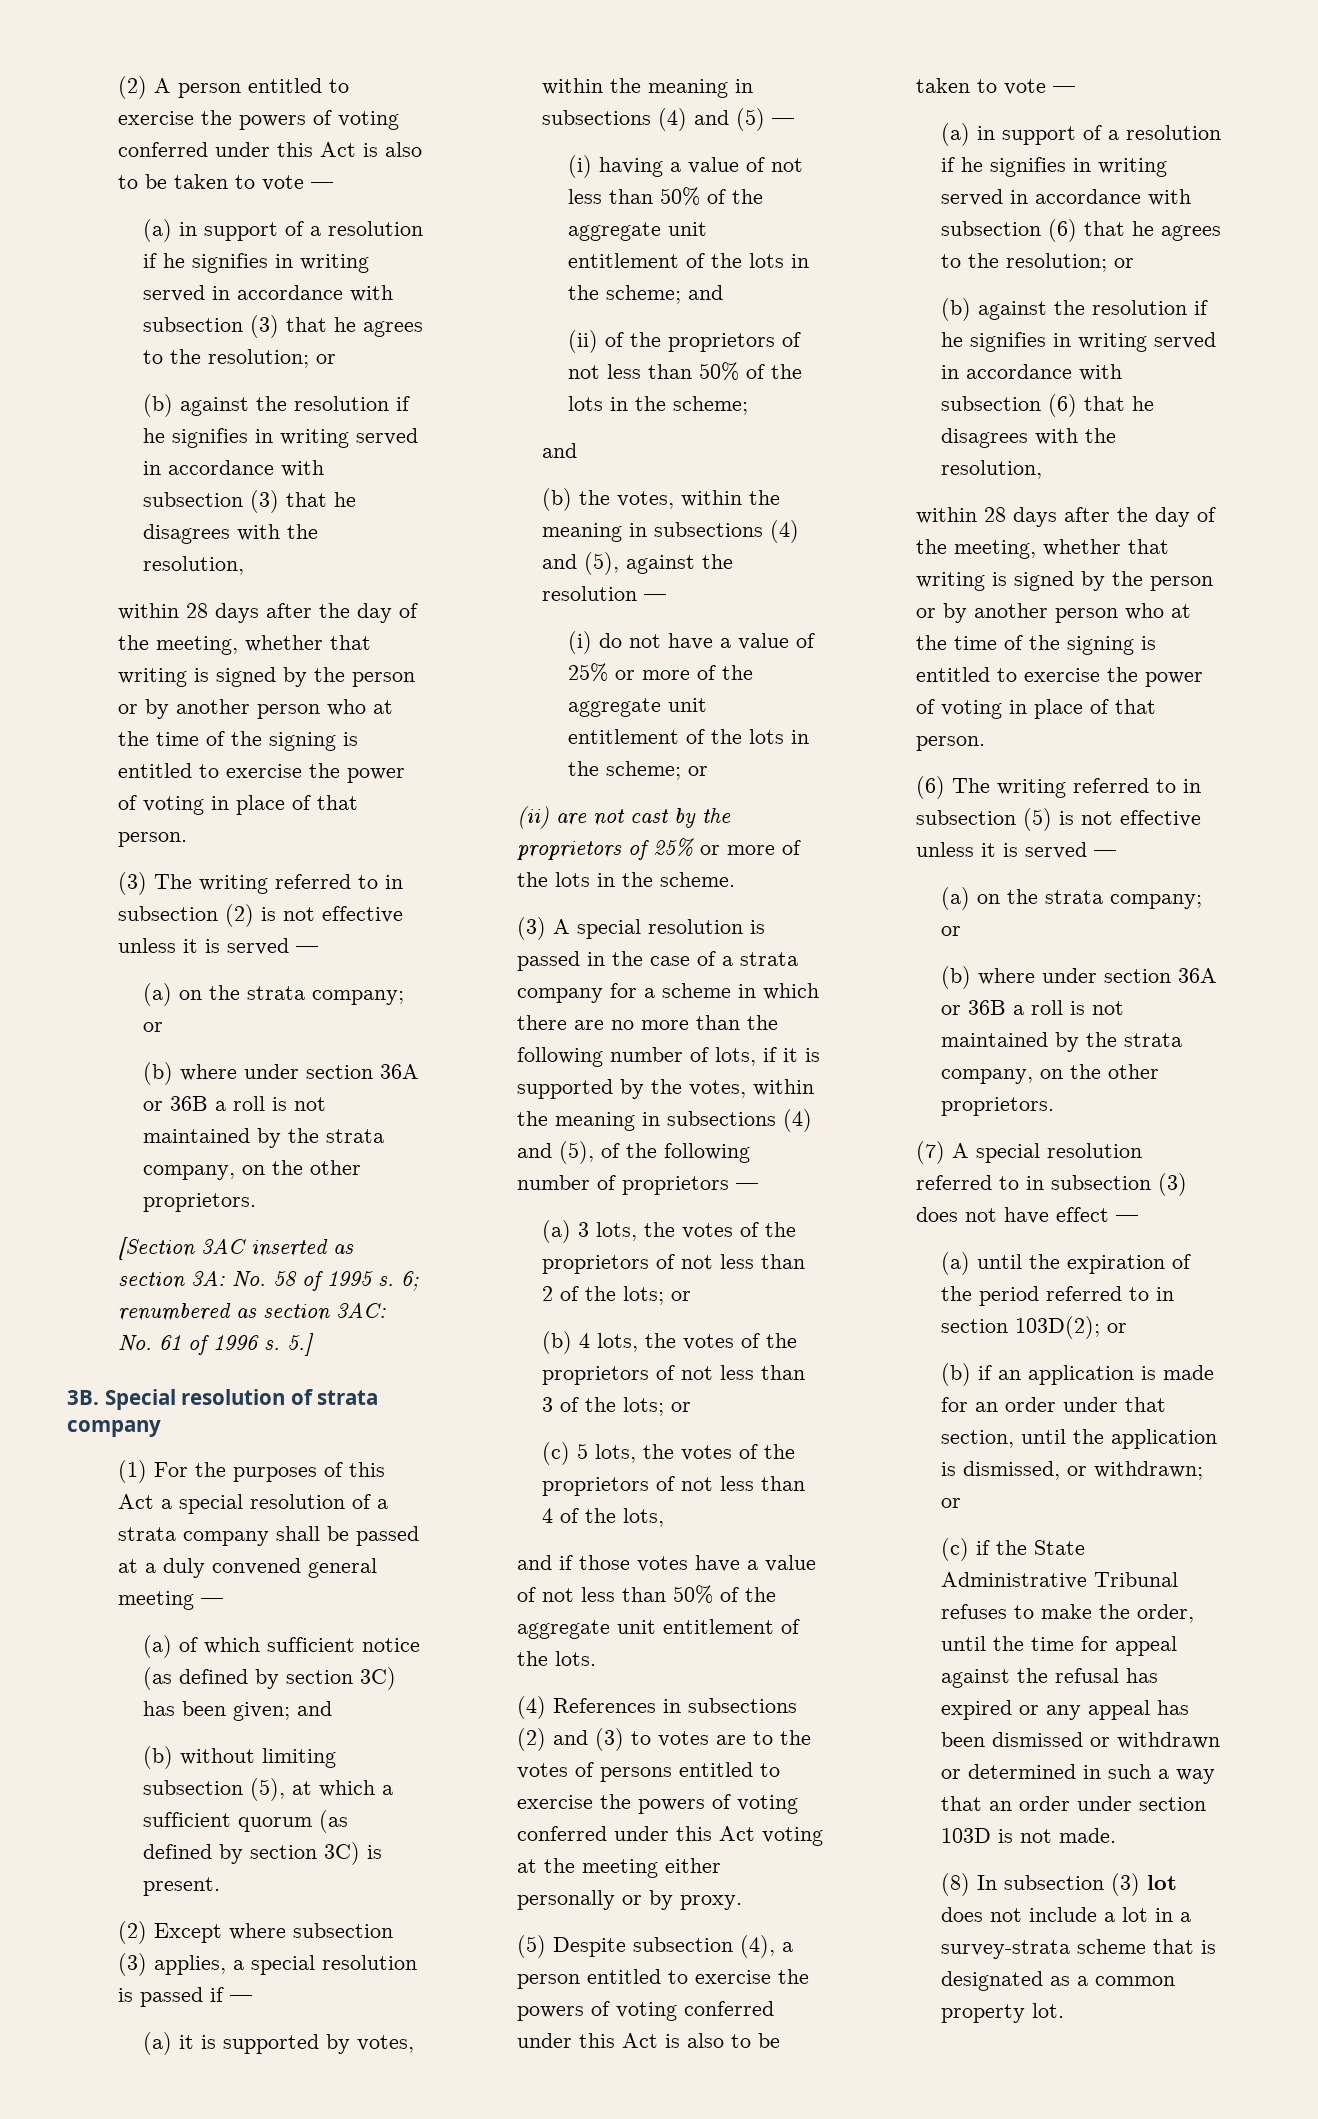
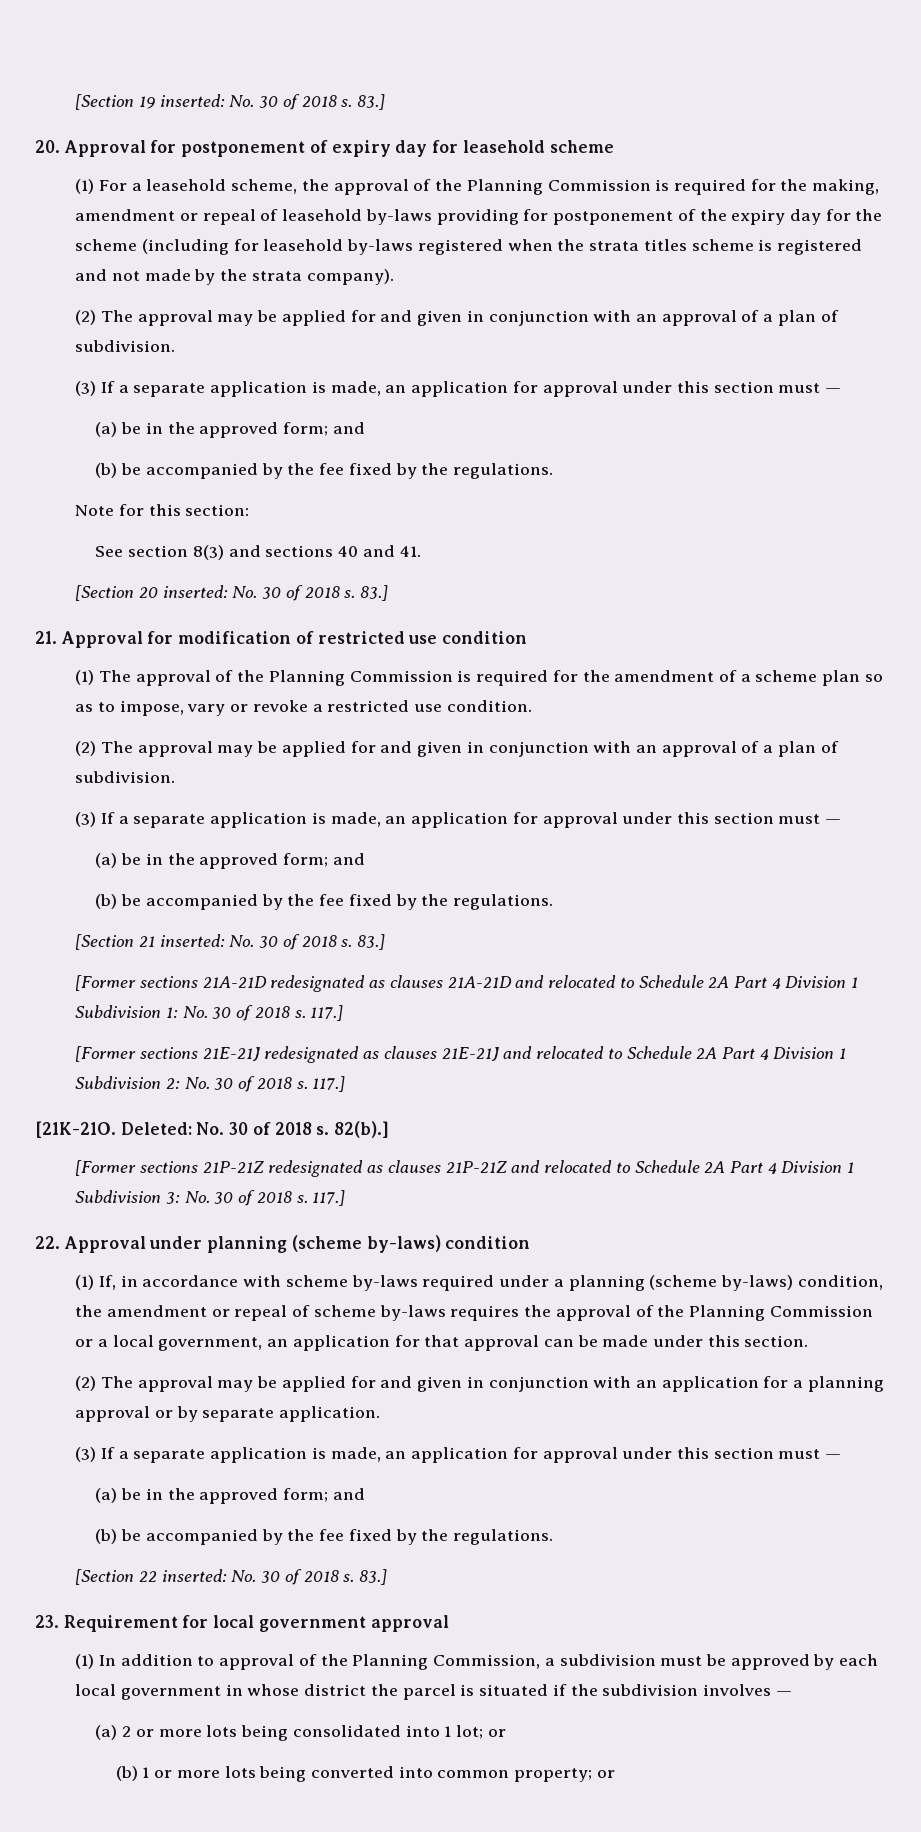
[117,76,349,99] [117,110,399,130] [117,142,422,157] [117,174,333,191] [143,219,424,242] [143,253,370,273] [143,285,394,302] [143,315,424,338] [143,349,337,368] [143,394,411,417] [143,428,419,448] [143,460,325,477] [143,490,357,513] [143,524,319,544] [143,556,245,575] [117,603,418,623] [117,635,371,655] [117,667,415,687] [117,699,393,719] [117,731,358,751] [117,763,405,783] [117,795,358,815] [117,832,187,847] [117,872,403,895] [117,904,403,927] [117,938,318,955] [143,983,405,1006] [143,1022,164,1032] [143,1062,420,1085] [143,1096,327,1111] [143,1128,385,1148] [143,1160,362,1180] [143,1193,257,1212] [117,1237,354,1260] [117,1270,419,1291] [117,1302,386,1321] [117,1333,314,1356] [67,1389,379,1410] [67,1420,161,1437] [117,1460,385,1483] [117,1494,388,1514] [117,1526,419,1546] [117,1558,377,1578] [117,1591,223,1610] [143,1635,421,1658] [143,1667,397,1690] [143,1701,333,1721] [143,1746,337,1769] [143,1778,394,1801] [143,1810,349,1833] [143,1842,383,1865] [143,1877,221,1896] [117,1921,393,1944] [117,1953,417,1976] [117,1987,252,2007] [143,2032,415,2055] [542,78,754,98] [542,108,795,131] [567,155,803,178] [567,187,763,206] [567,222,707,241] [567,253,809,268] [567,285,723,304] [567,330,801,353] [567,362,802,381] [567,396,748,415] [542,443,578,458] [542,488,781,511] [542,520,800,543] [542,552,734,575] [542,586,667,601] [567,631,815,654] [567,663,753,682] [567,698,707,717] [567,729,809,744] [567,761,708,780] [516,806,731,829] [516,838,801,860] [516,872,735,887] [516,917,765,940] [516,951,798,971] [516,983,819,1003] [516,1015,778,1030] [516,1047,820,1067] [516,1079,814,1099] [516,1109,812,1132] [516,1141,750,1164] [516,1175,758,1195] [542,1220,797,1243] [542,1254,806,1274] [542,1286,692,1305] [542,1331,798,1354] [542,1365,806,1385] [542,1397,692,1416] [542,1442,796,1465] [542,1476,806,1496] [542,1508,665,1527] [516,1555,816,1572] [516,1585,776,1604] [516,1619,800,1639] [516,1651,596,1666] [516,1696,797,1719] [516,1728,811,1751] [516,1762,780,1782] [516,1794,798,1814] [516,1826,823,1846] [516,1858,721,1878] [516,1890,742,1910] [516,1935,793,1958] [516,1969,809,1989] [516,2001,774,2021] [516,2033,780,2048] [915,78,1075,95] [941,123,1222,146] [941,157,1168,177] [941,189,1192,206] [941,219,1222,242] [941,253,1135,272] [941,298,1209,321] [941,332,1217,352] [941,364,1123,381] [941,394,1155,417] [941,428,1117,448] [941,460,1043,479] [915,507,1216,527] [915,539,1169,559] [915,571,1213,591] [915,603,1191,623] [915,635,1156,655] [915,667,1203,687] [915,699,1156,719] [915,736,985,751] [915,776,1201,799] [915,808,1201,831] [915,842,1116,859] [941,887,1203,910] [941,926,962,936] [941,966,1218,989] [941,1000,1125,1015] [941,1032,1183,1052] [941,1064,1160,1084] [941,1097,1055,1116] [915,1141,1142,1164] [915,1173,1187,1196] [915,1207,1138,1224] [941,1252,1192,1275] [941,1286,1175,1306] [941,1316,1128,1339] [941,1363,1215,1386] [941,1397,1167,1412] [941,1429,1218,1449] [941,1461,1204,1480] [941,1498,962,1508] [941,1538,1086,1561] [941,1572,1179,1589] [941,1604,1195,1623] [941,1636,1178,1656] [941,1668,1159,1688] [941,1700,1190,1720] [941,1732,1221,1749] [941,1764,1216,1784] [941,1796,1207,1811] [941,1828,1117,1843] [941,1873,1178,1896] [941,1907,1192,1922] [941,1939,1217,1959] [941,1971,1176,1991] [941,2003,1065,2023] (2) A person entitled to exercise the powers of voting conferred under this Act is also to be taken to vote — // (a) in support of a resolution if he signifies in writing served in accordance with subsection (3) that he agrees to the resolution; or // (b) against the resolution if he signifies in writing served in accordance with subsection (3) that he disagrees with the resolution, // within 28 days after the day of the meeting, whether that writing is signed by the person or by another person who at the time of the signing is entitled to exercise the power of voting in place of that person. // (3) The writing referred to in subsection (2) is not effective unless it is served — // (a) on the strata company; or // (b) where under section 36A or 36B a roll is not maintained by the strata company, on the other proprietors. // [Section 3AC inserted as section 3A: No. 58 of 1995 s. 6; renumbered as section 3AC: No. 61 of 1996 s. 5.] // 3B. Special resolution of strata company // (1) For the purposes of this Act a special resolution of a strata company shall be passed at a duly convened general meeting — // (a) of which sufficient notice (as defined by section 3C) has been given; and // (b) without limiting subsection (5), at which a sufficient quorum (as defined by section 3C) is present. // (2) Except where subsection (3) applies, a special resolution is passed if — // (a) it is supported by votes, within the meaning in subsections (4) and (5) — // (i) having a value of not less than 50% of the aggregate unit entitlement of the lots in the scheme; and // (ii) of the proprietors of not less than 50% of the lots in the scheme; // and // (b) the votes, within the meaning in subsections (4) and (5), against the resolution — // (i) do not have a value of 25% or more of the aggregate unit entitlement of the lots in the scheme; or // (ii) are not cast by the proprietors of 25% or more of the lots in the scheme. // (3) A special resolution is passed in the case of a strata company for a scheme in which there are no more than the following number of lots, if it is supported by the votes, within the meaning in subsections (4) and (5), of the following number of proprietors — // (a) 3 lots, the votes of the proprietors of not less than 2 of the lots; or // (b) 4 lots, the votes of the proprietors of not less than 3 of the lots; or // (c) 5 lots, the votes of the proprietors of not less than 4 of the lots, // and if those votes have a value of not less than 50% of the aggregate unit entitlement of the lots. // (4) References in subsections (2) and (3) to votes are to the votes of persons entitled to exercise the powers of voting conferred under this Act voting at the meeting either personally or by proxy. // (5) Despite subsection (4), a person entitled to exercise the powers of voting conferred under this Act is also to be taken to vote — // (a) in support of a resolution if he signifies in writing served in accordance with subsection (6) that he agrees to the resolution; or // (b) against the resolution if he signifies in writing served in accordance with subsection (6) that he disagrees with the resolution, // within 28 days after the day of the meeting, whether that writing is signed by the person or by another person who at the time of the signing is entitled to exercise the power of voting in place of that person. // (6) The writing referred to in subsection (5) is not effective unless it is served — // (a) on the strata company; or // (b) where under section 36A or 36B a roll is not maintained by the strata company, on the other proprietors. // (7) A special resolution referred to in subsection (3) does not have effect — // (a) until the expiration of the period referred to in section 103D(2); or // (b) if an application is made for an order under that section, until the application is dismissed, or withdrawn; or // (c) if the State Administrative Tribunal refuses to make the order, until the time for appeal against the refusal has expired or any appeal has been dismissed or withdrawn or determined in such a way that an order under section 103D is not made. // (8) In subsection (3) lot does not include a lot in a survey-strata scheme that is designated as a common property lot. -> [75,94,386,110] [35,140,614,157] [75,179,880,195] [75,209,883,225] [75,239,862,255] [75,269,394,285] [75,310,839,326] [75,340,176,352] [75,381,842,397] [95,422,365,438] [95,463,553,479] [75,504,250,516] [95,545,421,560] [75,585,389,601] [35,631,528,648] [75,670,883,686] [75,700,532,716] [75,741,839,757] [75,771,176,783] [75,812,842,828] [95,853,365,869] [95,894,553,910] [75,934,386,950] [75,975,859,992] [75,1005,344,1021] [75,1046,847,1063] [75,1076,346,1092] [35,1121,390,1138] [75,1160,855,1177] [75,1190,346,1206] [35,1235,531,1253] [75,1275,883,1291] [75,1305,873,1321] [75,1335,809,1351] [75,1376,884,1392] [75,1406,381,1422] [75,1447,842,1463] [95,1488,365,1504] [95,1529,553,1545] [75,1569,388,1585] [35,1615,449,1632] [75,1654,879,1670] [75,1684,792,1700] [95,1725,506,1741] [115,1766,615,1782] [Section 19 inserted: No. 30 of 2018 s. 83.] // 20. Approval for postponement of expiry day for leasehold scheme // (1) For a leasehold scheme, the approval of the Planning Commission is required for the making, amendment or repeal of leasehold by-laws providing for postponement of the expiry day for the scheme (including for leasehold by-laws registered when the strata titles scheme is registered and not made by the strata company). // (2) The approval may be applied for and given in conjunction with an approval of a plan of subdivision. // (3) If a separate application is made, an application for approval under this section must — // (a) be in the approved form; and // (b) be accompanied by the fee fixed by the regulations. // Note for this section: // See section 8(3) and sections 40 and 41. // [Section 20 inserted: No. 30 of 2018 s. 83.] // 21. Approval for modification of restricted use condition // (1) The approval of the Planning Commission is required for the amendment of a scheme plan so as to impose, vary or revoke a restricted use condition. // (2) The approval may be applied for and given in conjunction with an approval of a plan of subdivision. // (3) If a separate application is made, an application for approval under this section must — // (a) be in the approved form; and // (b) be accompanied by the fee fixed by the regulations. // [Section 21 inserted: No. 30 of 2018 s. 83.] // [Former sections 21A-21D redesignated as clauses 21A-21D and relocated to Schedule 2A Part 4 Division 1 Subdivision 1: No. 30 of 2018 s. 117.] // [Former sections 21E-21J redesignated as clauses 21E-21J and relocated to Schedule 2A Part 4 Division 1 Subdivision 2: No. 30 of 2018 s. 117.] // [21K-21O. Deleted: No. 30 of 2018 s. 82(b).] // [Former sections 21P-21Z redesignated as clauses 21P-21Z and relocated to Schedule 2A Part 4 Division 1 Subdivision 3: No. 30 of 2018 s. 117.] // 22. Approval under planning (scheme by-laws) condition // (1) If, in accordance with scheme by-laws required under a planning (scheme by-laws) condition, the amendment or repeal of scheme by-laws requires the approval of the Planning Commission or a local government, an application for that approval can be made under this section. // (2) The approval may be applied for and given in conjunction with an application for a planning approval or by separate application. // (3) If a separate application is made, an application for approval under this section must — // (a) be in the approved form; and // (b) be accompanied by the fee fixed by the regulations. // [Section 22 inserted: No. 30 of 2018 s. 83.] // 23. Requirement for local government approval // (1) In addition to approval of the Planning Commission, a subdivision must be approved by each local government in whose district the parcel is situated if the subdivision involves — // (a) 2 or more lots being consolidated into 1 lot; or // (b) 1 or more lots being converted into common property; or

